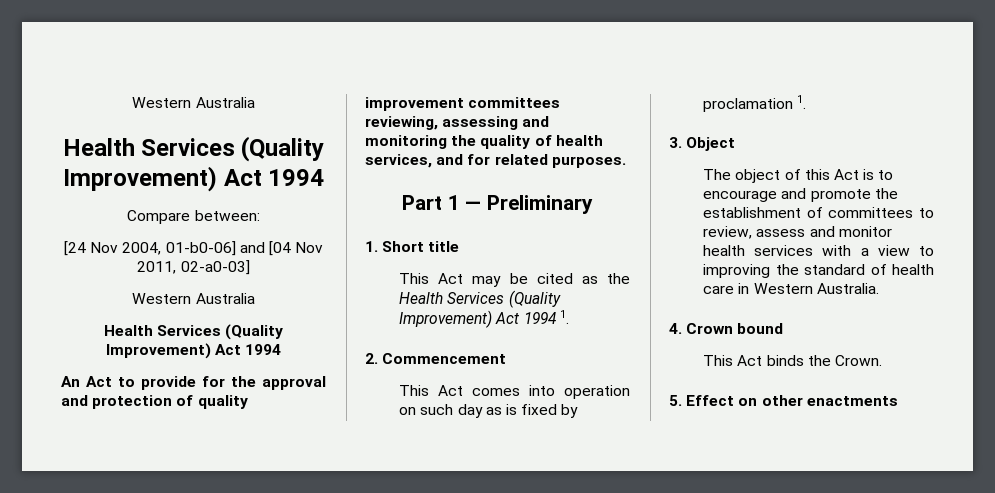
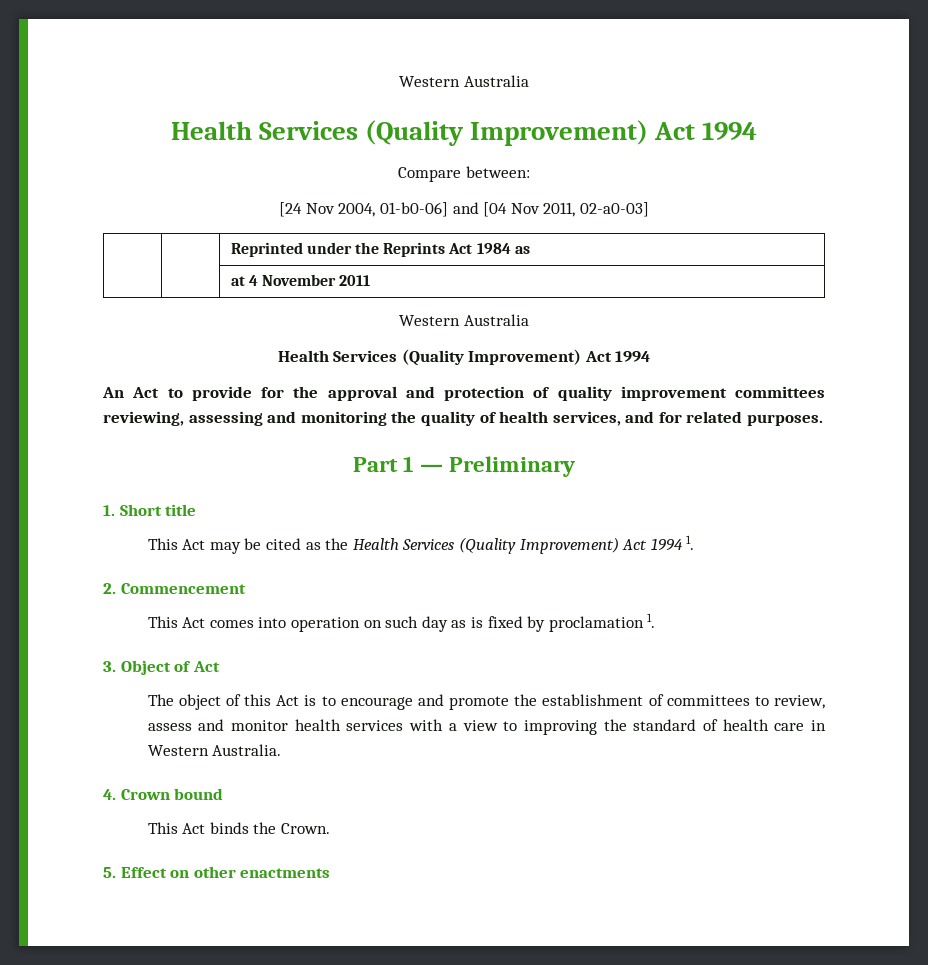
(250, 267) none -> [230,242,530,257] [230,274,371,286] // | | Reprinted under the Reprints Act 1984 as // | | at 4 November 2011
(736, 144) none -> [174,661,220,672] of Act

